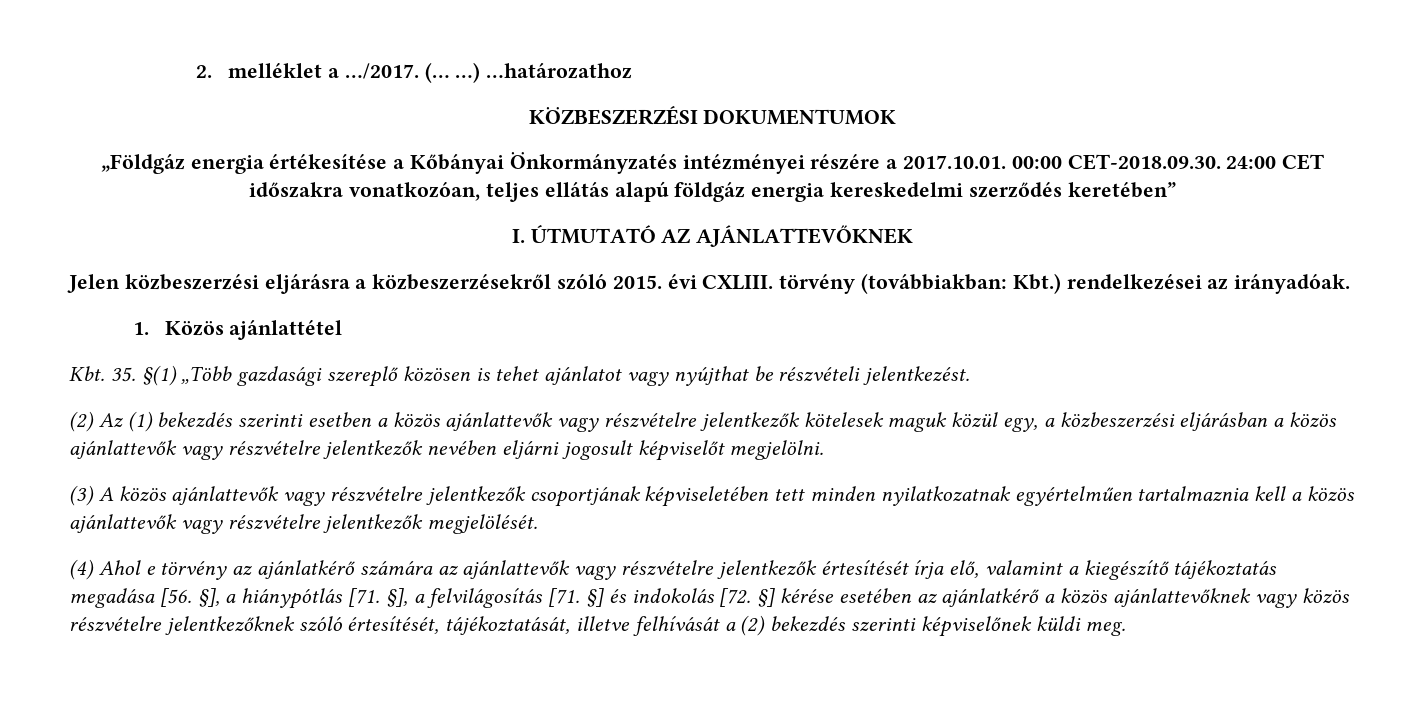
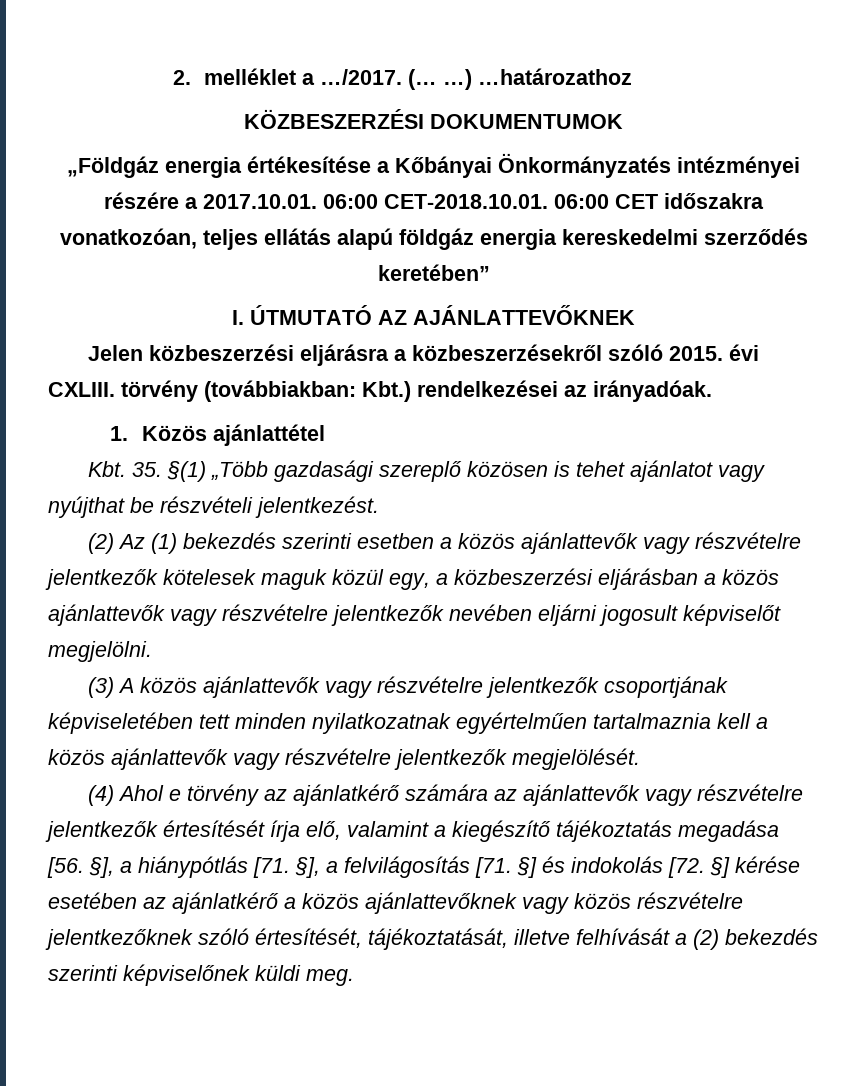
[1011,154,1277,170] 00:00 CET-2018.09.30. 24:00 -> [323,194,609,209] 06:00 CET-2018.10.01. 06:00

